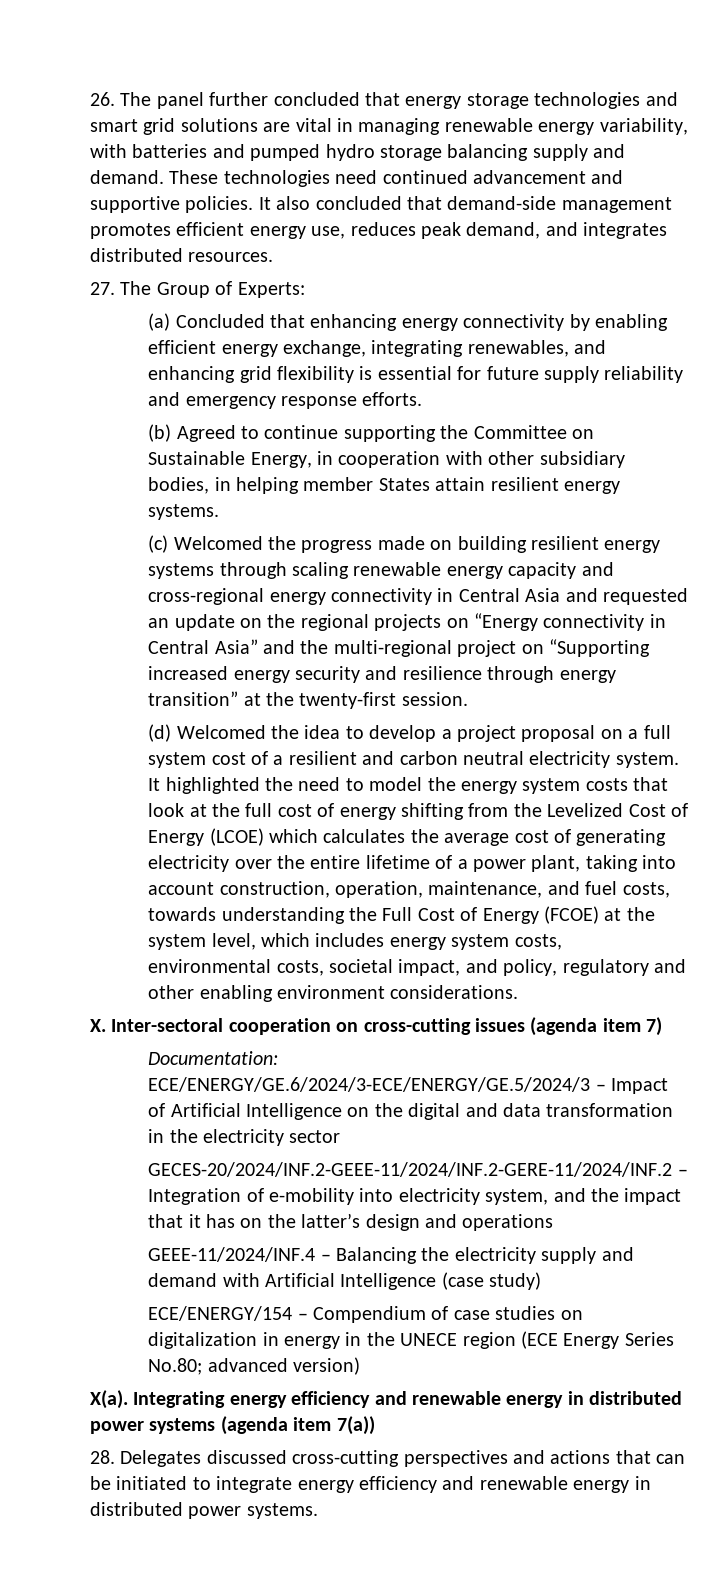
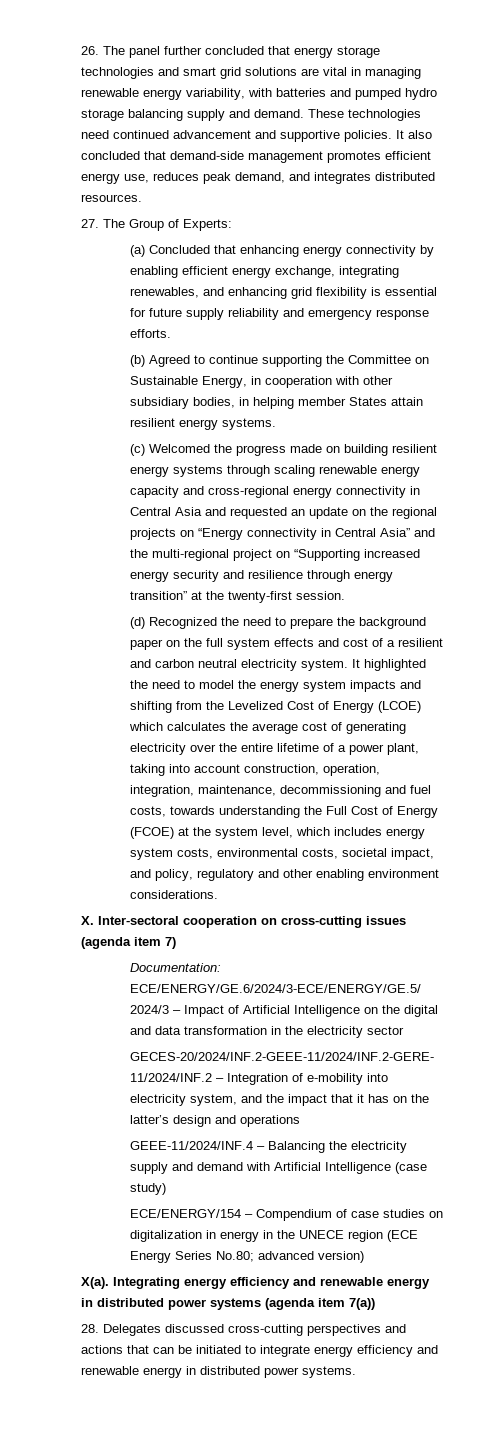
[176,725,671,742] [148,752,207,768] Welcomed the idea to develop a project proposal on a full system -> [148,617,426,629] [129,638,339,650] Recognized the need to prepare the background paper on the full system effects and
[585,777,669,791] [148,803,396,820] costs that look at the full cost of energy -> [349,680,421,692] impacts and
[428,881,543,898] maintenance, -> [129,785,381,797] integration, maintenance, decommissioning

